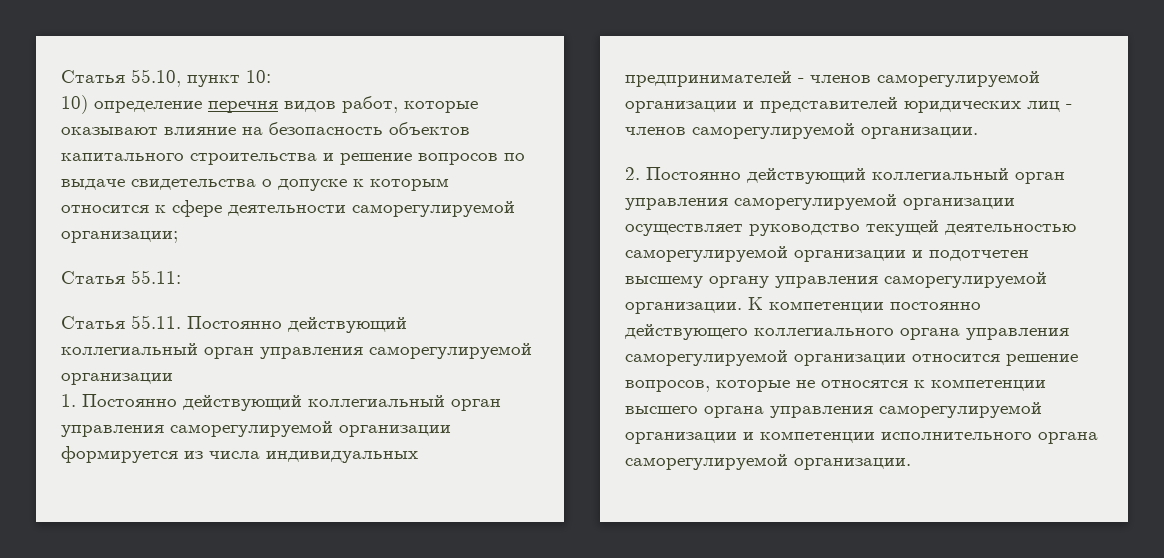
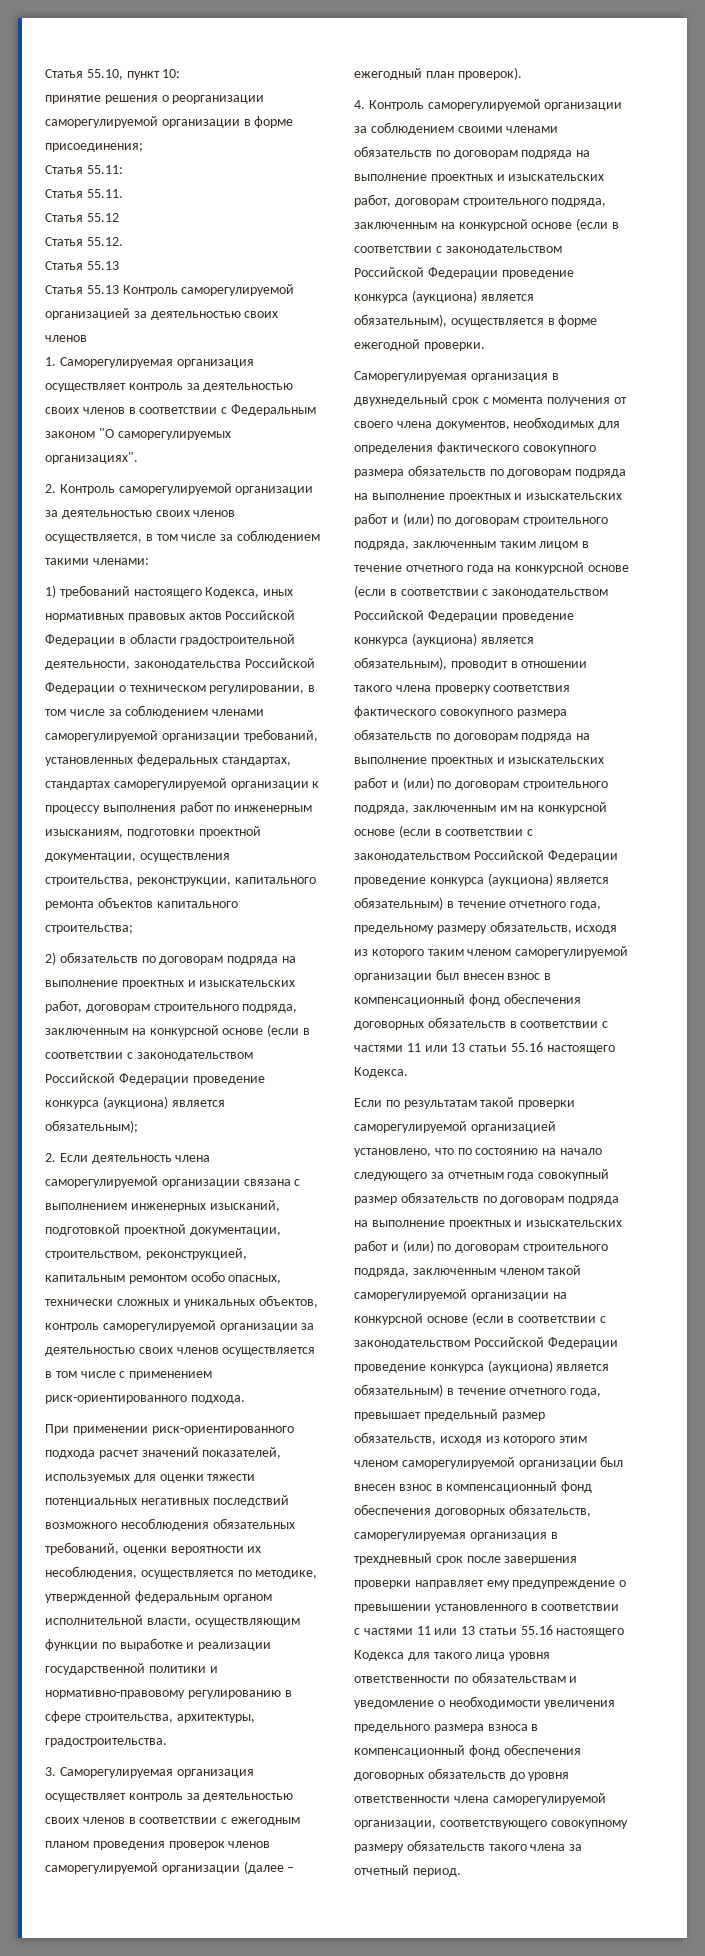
[61,95,478,114] [61,122,470,135] [61,153,525,165] [61,178,449,191] [61,200,515,217] [61,231,178,243] [61,270,181,284] [61,315,407,333] [61,343,532,359] [61,373,173,385] [61,394,501,411] [61,421,451,437] [61,446,418,463] [625,71,1040,87] [625,97,1072,113] [625,123,978,139] [625,167,1065,184] [625,194,1015,210] [625,220,1076,236] [625,246,1029,262] [625,272,1047,288] [625,297,981,314] [625,324,1069,340] [625,350,1078,366] [625,379,1046,392] [625,402,1042,418] [625,431,1098,444] [625,454,911,470] 10) определение перечня видов работ, которые оказывают влияние на безопасность объектов капитального строительства и решение вопросов по выдаче свидетельства о допуске к которым относится к сфере деятельности саморегулируемой организации; // Статья 55.11: // Статья 55.11. Постоянно действующий коллегиальный орган управления саморегулируемой организации // 1. Постоянно действующий коллегиальный орган управления саморегулируемой организации формируется из числа индивидуальных предпринимателей - членов саморегулируемой организации и представителей юридических лиц - членов саморегулируемой организации. // 2. Постоянно действующий коллегиальный орган управления саморегулируемой организации осуществляет руководство текущей деятельностью саморегулируемой организации и подотчетен высшему органу управления саморегулируемой организации. К компетенции постоянно действующего коллегиального органа управления саморегулируемой организации относится решение вопросов, которые не относятся к компетенции высшего органа управления саморегулируемой организации и компетенции исполнительного органа саморегулируемой организации. -> [45,95,265,104] [45,116,294,128] [45,143,143,152] [45,165,123,174] [45,189,123,198] [45,213,119,222] [45,237,123,246] [45,261,119,270] [45,284,295,296] [45,308,279,320] [45,335,87,342] [45,357,254,368] [45,383,294,392] [45,404,316,416] [45,428,231,440] [45,452,138,464] [45,483,314,495] [45,510,236,519] [45,530,320,543] [45,558,149,565] [45,585,294,598] [45,610,296,622] [45,633,296,646] [45,658,315,670] [45,682,316,694] [45,705,265,718] [45,729,318,742] [45,754,291,766] [45,778,320,790] [45,801,313,814] [45,826,261,838] [45,853,230,862] [45,877,316,886] [45,897,238,910] [45,925,133,934] [45,952,296,965] [45,980,296,989] [45,1000,298,1013] [45,1024,310,1037] [45,1052,253,1061] [45,1073,265,1085] [45,1096,225,1109] [45,1120,138,1133] [45,1153,211,1164] [45,1176,301,1188] [45,1200,280,1212] [45,1224,281,1236] [45,1248,247,1260] [45,1271,282,1284] [45,1295,319,1308] [45,1320,315,1332] [45,1347,316,1356] [45,1371,213,1380] [45,1395,245,1404] [45,1424,294,1435] [45,1447,282,1459] [45,1474,256,1483] [45,1495,289,1507] [45,1518,295,1531] [45,1542,262,1555] [45,1566,318,1579] [45,1591,272,1603] [45,1615,300,1627] [45,1638,272,1651] [45,1663,218,1675] [45,1690,292,1699] [45,1711,255,1723] [45,1738,167,1747] [45,1767,254,1778] [45,1793,294,1802] [45,1817,300,1826] [45,1841,271,1850] [45,1861,295,1874] [354,67,522,80] [354,99,623,111] [354,122,559,135] [354,146,591,159] [354,174,605,183] [354,194,607,207] [354,218,619,231] [354,246,562,255] [354,267,574,279] [354,290,534,303] [354,314,598,327] [354,339,485,351] [354,371,559,382] [354,394,627,406] [354,417,621,430] [354,442,596,454] [354,465,627,478] [354,493,623,502] [354,513,608,526] [354,541,590,550] [354,562,629,574] [354,585,609,598] [354,610,574,622] [354,633,534,646] [354,657,588,670] [354,685,571,694] [354,706,567,718] [354,729,591,742] [354,757,605,766] [354,777,608,790] [354,802,608,814] [354,825,534,838] [354,850,618,862] [354,873,610,886] [354,897,602,910] [354,921,618,934] [354,946,629,958] [354,969,552,982] [354,993,581,1006] [354,1017,609,1030] [354,1042,615,1054] [354,1067,408,1078] [354,1097,576,1109] [354,1121,556,1133] [354,1148,602,1157] [354,1169,610,1181] [354,1192,620,1205] [354,1220,623,1229] [354,1240,608,1253] [354,1265,582,1277] [354,1289,567,1301] [354,1312,606,1325] [354,1337,618,1349] [354,1360,610,1373] [354,1384,602,1397] [354,1409,545,1421] [354,1432,588,1445] [354,1456,624,1469] [354,1481,593,1493] [354,1504,591,1517] [354,1532,558,1541] [354,1553,578,1565] [354,1580,627,1589] [354,1604,620,1613] [354,1625,625,1637] [354,1650,551,1661] [354,1672,578,1683] [354,1696,616,1709] [354,1724,539,1733] [354,1744,581,1757] [354,1768,570,1781] [354,1793,606,1805] [354,1820,628,1829] [354,1840,583,1853] [354,1865,461,1877] принятие решения о реорганизации саморегулируемой организации в форме присоединения; // Статья 55.11: // Статья 55.11. // Статья 55.12 // Статья 55.12. // Статья 55.13 // Статья 55.13 Контроль саморегулируемой организацией за деятельностью своих членов // 1. Саморегулируемая организация осуществляет контроль за деятельностью своих членов в соответствии с Федеральным законом "О саморегулируемых организациях". // 2. Контроль саморегулируемой организации за деятельностью своих членов осуществляется, в том числе за соблюдением такими членами: // 1) требований настоящего Кодекса, иных нормативных правовых актов Российской Федерации в области градостроительной деятельности, законодательства Российской Федерации о техническом регулировании, в том числе за соблюдением членами саморегулируемой организации требований, установленных федеральных стандартах, стандартах саморегулируемой организации к процессу выполнения работ по инженерным изысканиям, подготовки проектной документации, осуществления строительства, реконструкции, капитального ремонта объектов капитального строительства; // 2) обязательств по договорам подряда на выполнение проектных и изыскательских работ, договорам строительного подряда, заключенным на конкурсной основе (если в соответствии с законодательством Российской Федерации проведение конкурса (аукциона) является обязательным); // 2. Если деятельность члена саморегулируемой организации связана с выполнением инженерных изысканий, подготовкой проектной документации, строительством, реконструкцией, капитальным ремонтом особо опасных, технически сложных и уникальных объектов, контроль саморегулируемой организации за деятельностью своих членов осуществляется в том числе с применением риск-ориентированного подхода. // При применении риск-ориентированного подхода расчет значений показателей, используемых для оценки тяжести потенциальных негативных последствий возможного несоблюдения обязательных требований, оценки вероятности их несоблюдения, осуществляется по методике, утвержденной федеральным органом исполнительной власти, осуществляющим функции по выработке и реализации государственной политики и нормативно-правовому регулированию в сфере строительства, архитектуры, градостроительства. // 3. Саморегулируемая организация осуществляет контроль за деятельностью своих членов в соответствии с ежегодным планом проведения проверок членов саморегулируемой организации (далее – ежегодный план проверок). // 4. Контроль саморегулируемой организации за соблюдением своими членами обязательств по договорам подряда на выполнение проектных и изыскательских работ, договорам строительного подряда, заключенным на конкурсной основе (если в соответствии с законодательством Российской Федерации проведение конкурса (аукциона) является обязательным), осуществляется в форме ежегодной проверки. // Саморегулируемая организация в двухнедельный срок с момента получения от своего члена документов, необходимых для определения фактического совокупного размера обязательств по договорам подряда на выполнение проектных и изыскательских работ и (или) по договорам строительного подряда, заключенным таким лицом в течение отчетного года на конкурсной основе (если в соответствии с законодательством Российской Федерации проведение конкурса (аукциона) является обязательным), проводит в отношении такого члена проверку соответствия фактического совокупного размера обязательств по договорам подряда на выполнение проектных и изыскательских работ и (или) по договорам строительного подряда, заключенным им на конкурсной основе (если в соответствии с законодательством Российской Федерации проведение конкурса (аукциона) является обязательным) в течение отчетного года, предельному размеру обязательств, исходя из которого таким членом саморегулируемой организации был внесен взнос в компенсационный фонд обеспечения договорных обязательств в соответствии с частями 11 или 13 статьи 55.16 настоящего Кодекса. // Если по результатам такой проверки саморегулируемой организацией установлено, что по состоянию на начало следующего за отчетным года совокупный размер обязательств по договорам подряда на выполнение проектных и изыскательских работ и (или) по договорам строительного подряда, заключенным членом такой саморегулируемой организации на конкурсной основе (если в соответствии с законодательством Российской Федерации проведение конкурса (аукциона) является обязательным) в течение отчетного года, превышает предельный размер обязательств, исходя из которого этим членом саморегулируемой организации был внесен взнос в компенсационный фонд обеспечения договорных обязательств, саморегулируемая организация в трехдневный срок после завершения проверки направляет ему предупреждение о превышении установленного в соответствии с частями 11 или 13 статьи 55.16 настоящего Кодекса для такого лица уровня ответственности по обязательствам и уведомление о необходимости увеличения предельного размера взноса в компенсационный фонд обеспечения договорных обязательств до уровня ответственности члена саморегулируемой организации, соответствующего совокупному размеру обязательств такого члена за отчетный период.

